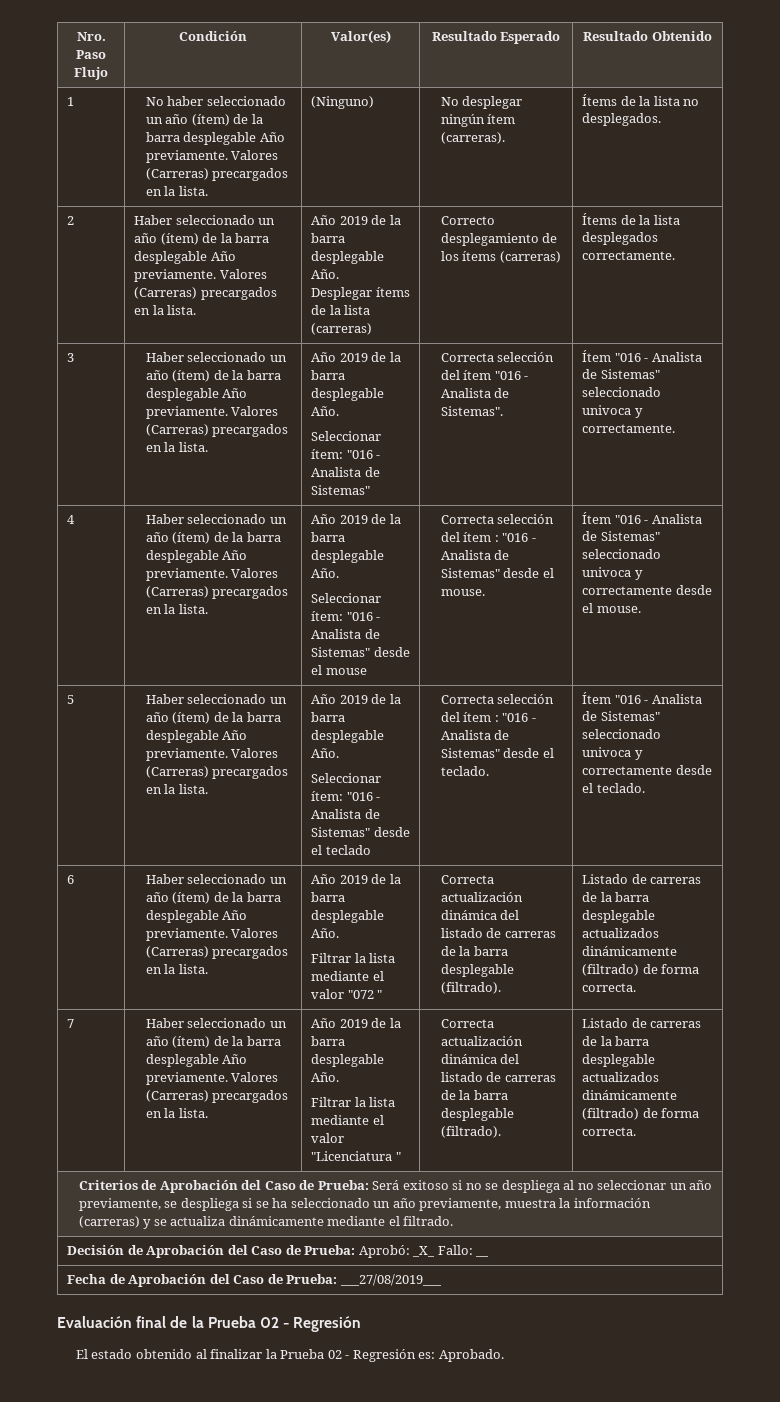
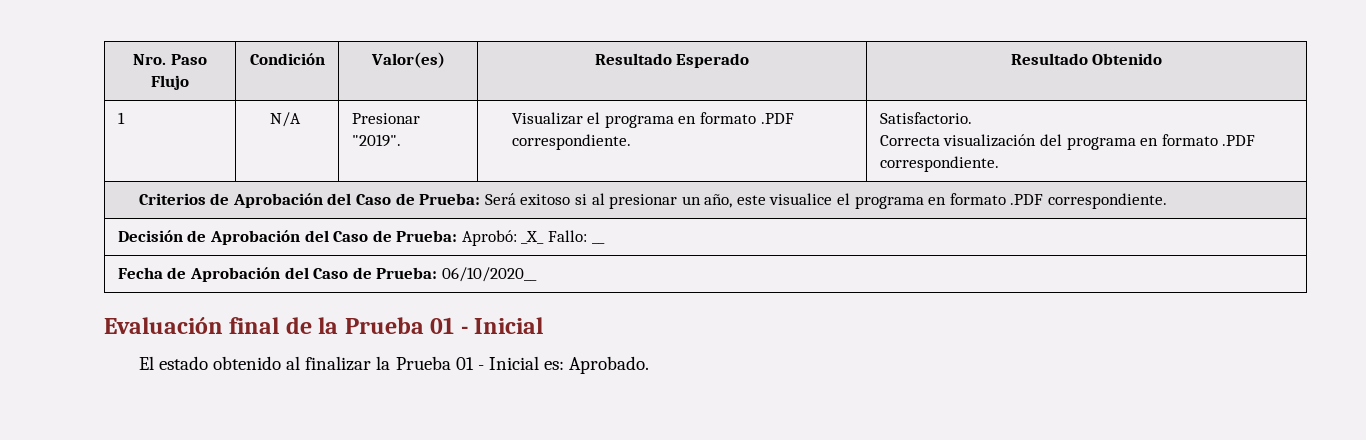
[145,96,286,106] [145,114,263,126] [145,132,285,145] [145,150,279,163] [145,168,289,181] [145,186,208,196] [311,96,375,109] [440,96,523,109] [440,114,516,127] [440,132,505,144] [582,94,700,106] [582,113,662,126] [67,216,75,225] [134,215,276,225] [134,233,270,245] [134,251,236,264] [134,269,267,282] [134,287,277,300] [134,305,197,315] [311,215,401,225] [311,233,346,243] [311,251,385,264] [311,269,340,279] [311,287,410,300] [311,305,371,315] [311,323,373,335] [440,216,495,225] [440,233,558,246] [440,251,561,263] [582,213,680,225] [582,232,659,245] [582,251,676,260] [67,353,75,362] [145,352,287,362] [145,370,281,382] [145,388,248,401] [145,406,279,419] [145,424,289,437] [145,442,208,452] [311,352,401,362] [311,370,346,380] [311,388,385,401] [311,406,340,416] [311,431,382,441] [311,449,381,459] [311,467,380,477] [311,485,371,495] [440,352,555,362] [440,370,529,380] [440,388,510,398] [440,406,503,416] [582,350,702,362] [582,369,660,379] [582,387,662,397] [582,405,643,418] [582,424,676,433] [67,515,76,524] [145,514,287,524] [145,532,281,544] [145,550,248,563] [145,568,279,581] [145,586,289,599] [145,604,208,614] [311,514,401,524] [311,532,346,542] [311,550,385,563] [311,568,340,578] [311,593,382,603] [311,611,381,621] [311,629,380,639] [311,647,410,657] [311,665,367,675] [440,514,555,524] [440,532,536,542] [440,550,510,560] [440,568,554,578] [440,589,485,596] [582,512,702,524] [582,531,660,541] [582,549,662,559] [582,567,643,580] [582,585,712,595] [582,603,641,613] [67,695,75,704] [145,694,287,704] [145,712,281,724] [145,730,248,743] [145,748,279,761] [145,766,289,779] [145,784,208,794] [311,694,401,704] [311,712,346,722] [311,730,385,743] [311,748,340,758] [311,773,382,783] [311,791,381,801] [311,809,380,819] [311,827,410,837] [311,845,371,855] [440,694,555,704] [440,712,536,722] [440,730,510,740] [440,748,554,758] [440,766,489,776] [582,692,702,704] [582,711,660,721] [582,729,662,739] [582,747,643,760] [582,765,712,775] [582,783,645,793] [67,875,75,884] [145,874,287,884] [145,892,281,904] [145,910,248,923] [145,928,279,941] [145,946,289,959] [145,964,208,974] [311,874,401,884] [311,892,346,902] [311,910,385,923] [311,928,340,938] [311,953,396,963] [311,971,384,981] [311,989,383,999] [440,875,494,884] [440,892,523,902] [440,910,520,920] [440,928,556,938] [440,946,508,956] [440,964,514,977] [440,982,501,994] [582,874,702,884] [582,892,650,902] [582,910,656,923] [582,928,660,938] [582,946,678,956] [582,964,700,976] [582,983,637,992] [67,1019,75,1028] [145,1018,287,1028] [145,1036,281,1048] [145,1054,248,1067] [145,1072,279,1085] [145,1090,289,1103] [145,1108,208,1118] [311,1018,401,1028] [311,1036,346,1046] [311,1054,385,1067] [311,1072,340,1082] [311,1097,396,1107] [311,1115,384,1125] [311,1133,345,1143] [311,1151,401,1161] [440,1019,494,1028] [440,1036,523,1046] [440,1054,520,1064] [440,1072,556,1082] [440,1090,508,1100] [440,1108,514,1121] [440,1126,501,1138] [582,1018,702,1028] [582,1036,650,1046] [582,1054,656,1067] [582,1072,660,1082] [582,1090,678,1100] [582,1108,700,1120] [582,1127,637,1136] No haber seleccionado un año (ítem) de la barra desplegable Año previamente. Valores (Carreras) precargados en la lista. | (Ninguno) | No desplegar ningún ítem (carreras). | Ítems de la lista no desplegados. // 2 | Haber seleccionado un año (ítem) de la barra desplegable Año previamente. Valores (Carreras) precargados en la lista. | Año 2019 de la barra desplegable Año. // Desplegar ítems de la lista (carreras) | Correcto desplegamiento de los ítems (carreras) | Ítems de la lista desplegados correctamente. // 3 | Haber seleccionado un año (ítem) de la barra desplegable Año previamente. Valores (Carreras) precargados en la lista. | Año 2019 de la barra desplegable Año. // Seleccionar ítem: "016 - Analista de Sistemas" | Correcta selección del ítem "016 - Analista de Sistemas". | Ítem "016 - Analista de Sistemas" seleccionado univoca y correctamente. // 4 | Haber seleccionado un año (ítem) de la barra desplegable Año previamente. Valores (Carreras) precargados en la lista. | Año 2019 de la barra desplegable Año. // Seleccionar ítem: "016 - Analista de Sistemas" desde el mouse | Correcta selección del ítem : "016 - Analista de Sistemas" desde el mouse. | Ítem "016 - Analista de Sistemas" seleccionado univoca y correctamente desde el mouse. // 5 | Haber seleccionado un año (ítem) de la barra desplegable Año previamente. Valores (Carreras) precargados en la lista. | Año 2019 de la barra desplegable Año. // Seleccionar ítem: "016 - Analista de Sistemas" desde el teclado | Correcta selección del ítem : "016 - Analista de Sistemas" desde el teclado. | Ítem "016 - Analista de Sistemas" seleccionado univoca y correctamente desde el teclado. // 6 | Haber seleccionado un año (ítem) de la barra desplegable Año previamente. Valores (Carreras) precargados en la lista. | Año 2019 de la barra desplegable Año. // Filtrar la lista mediante el valor "072 " | Correcta actualización dinámica del listado de carreras de la barra desplegable (filtrado). | Listado de carreras de la barra desplegable actualizados dinámicamente (filtrado) de forma correcta. // 7 | Haber seleccionado un año (ítem) de la barra desplegable Año previamente. Valores (Carreras) precargados en la lista. | Año 2019 de la barra desplegable Año. // Filtrar la lista mediante el valor "Licenciatura " | Correcta actualización dinámica del listado de carreras de la barra desplegable (filtrado). | Listado de carreras de la barra desplegable actualizados dinámicamente (filtrado) de forma correcta. -> [269,112,301,127] [351,113,420,124] [351,134,401,147] [511,112,794,128] [511,134,631,150] [879,112,972,124] [879,134,1256,150] [879,156,999,172] N/A | Presionar "2019". | Visualizar el programa en formato .PDF correspondiente. | Satisfactorio. // Correcta visualización del programa en formato .PDF correspondiente.
[465,1180,713,1193] [78,1198,651,1211] [78,1216,454,1229] no se despliega al no seleccionar un año previamente, se despliega si se ha seleccionado un año previamente, muestra la información (carreras) y se actualiza dinámicamente mediante el filtrado. -> [591,193,1168,209] al presionar un año, este visualice el programa en formato .PDF correspondiente.
[339,1274,442,1286] ___27/08/2019___ -> [441,267,537,282] 06/10/2020__
[259,1316,362,1332] 02 - Regresión -> [430,317,544,334] 01 - Inicial
[327,1349,416,1362] 02 - Regresión -> [455,356,539,370] 01 - Inicial

